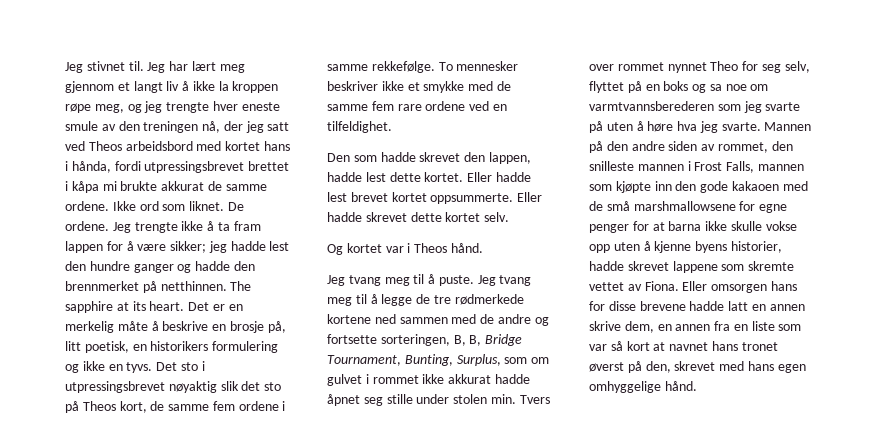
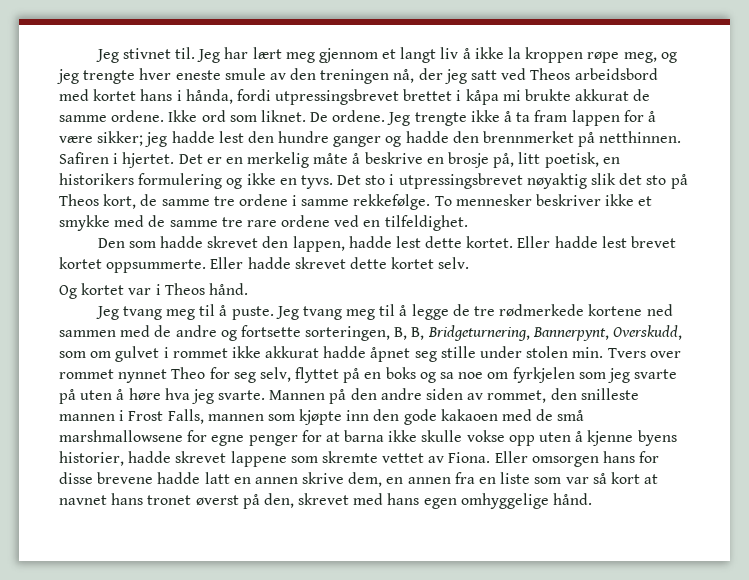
[230,281,252,291] [65,301,185,313] The sapphire at its heart. -> [59,152,175,168] Safiren i hjertet.
[212,401,235,411] fem -> [213,196,235,206] tre
[371,101,394,111] fem -> [221,217,243,227] tre
[485,334,523,346] [327,354,501,366] Bridge Tournament, Bunting, Surplus, -> [427,325,683,341] Bridgeturnering, Bannerpynt, Overskudd,
[589,101,714,111] varmtvannsberederen -> [512,367,575,383] fyrkjelen

